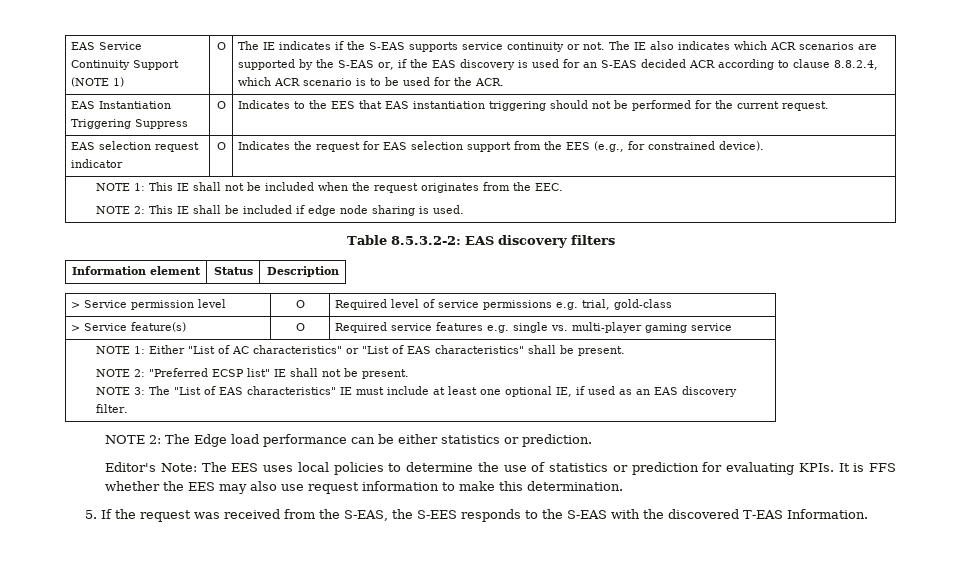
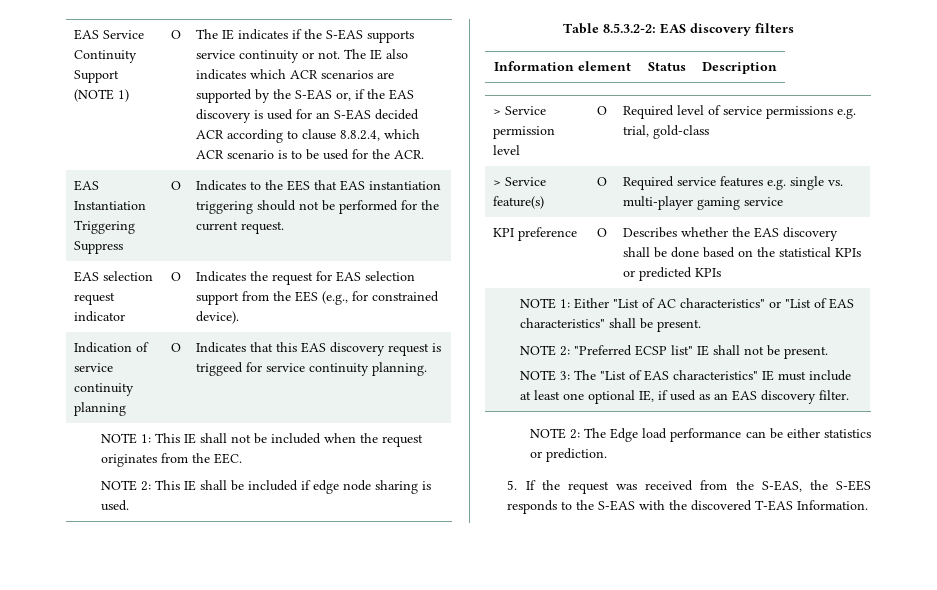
(765, 146) none -> [73,342,149,353] [73,363,113,372] [73,383,134,396] [73,402,126,416] [170,343,181,352] [195,342,441,356] [195,362,427,376] // Indication of service continuity planning | O | Indicates that this EAS discovery request is triggeed for service continuity planning.
(733, 327) none -> [492,227,577,241] [597,228,607,237] [622,227,838,241] [622,247,861,258] [622,267,721,281] // KPI preference | O | Describes whether the EAS discovery shall be done based on the statistical KPIs or predicted KPIs
[105,462,897,475] [105,481,624,494] // Editor's Note: The EES uses local policies to determine the use of statistics or prediction for evaluating KPIs. It is FFS whether the EES may also use request information to make this determination. -> (607, 455) none

